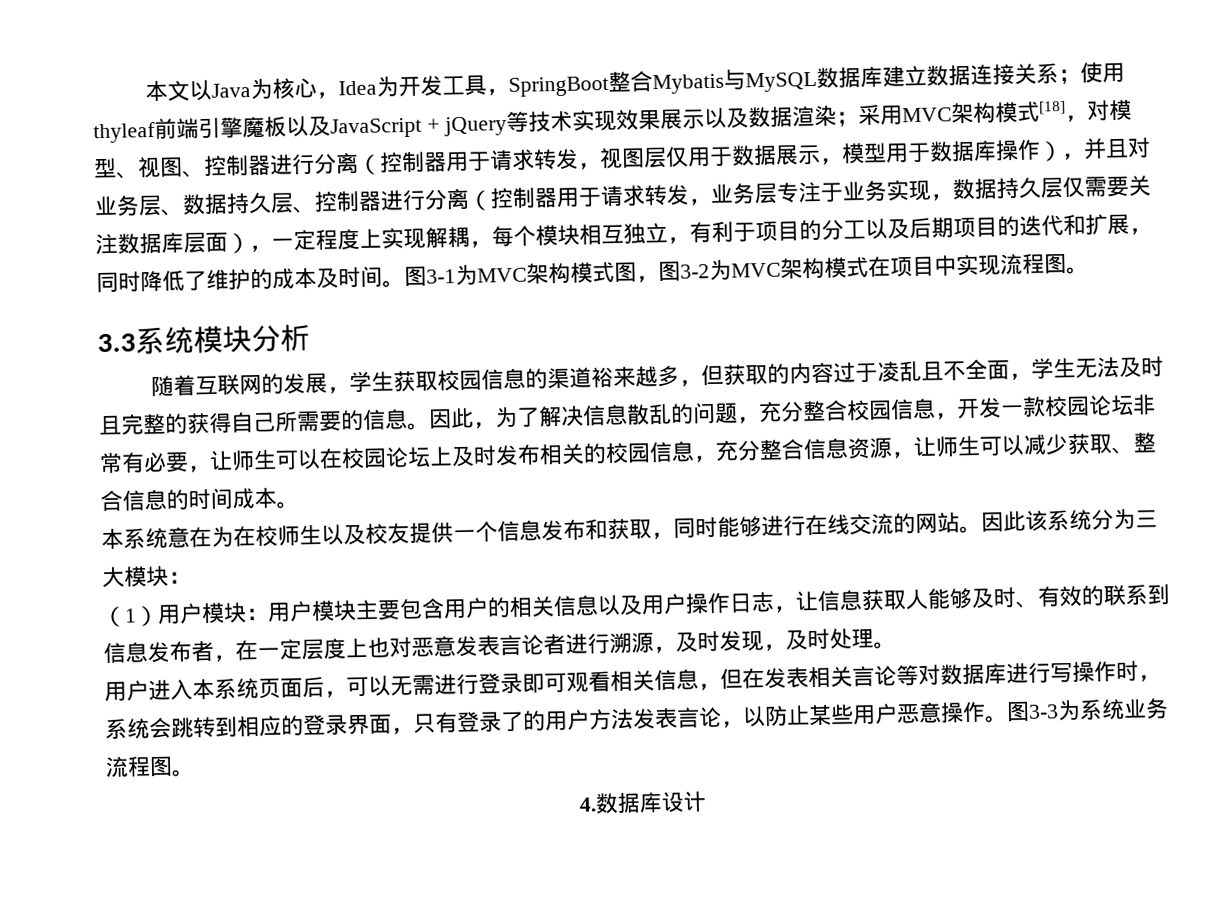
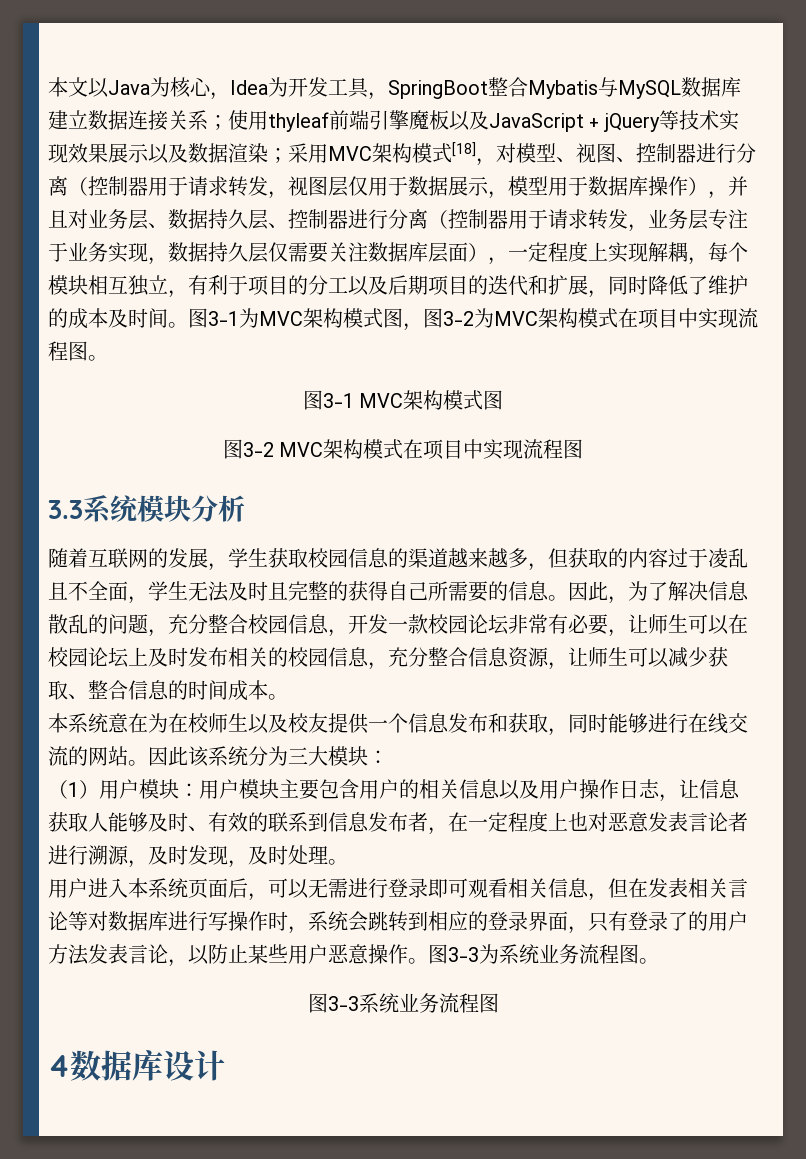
(1089, 270) none -> [302,390,504,410] [222,439,584,460] // 图3-1 MVC架构模式图 // 图3-2 MVC架构模式在项目中实现流程图
[591,366,615,389] 裕 -> [448,548,468,568] 越
[301,638,324,661] 层 -> [508,812,528,832] 程
[579,797,596,812] 4. -> [307,993,499,1013] [48,1055,70,1077] 图3-3系统业务流程图 // 4

